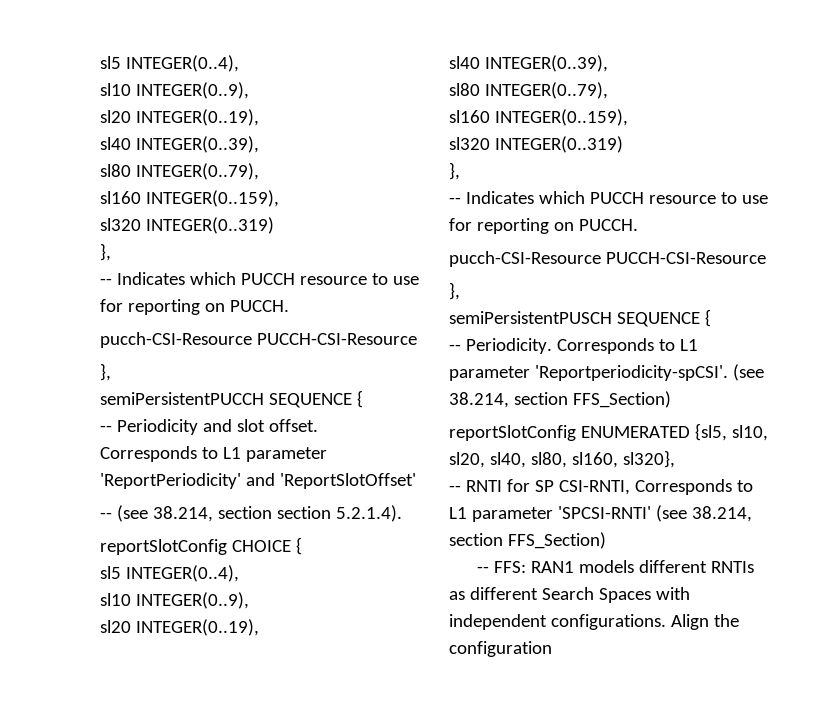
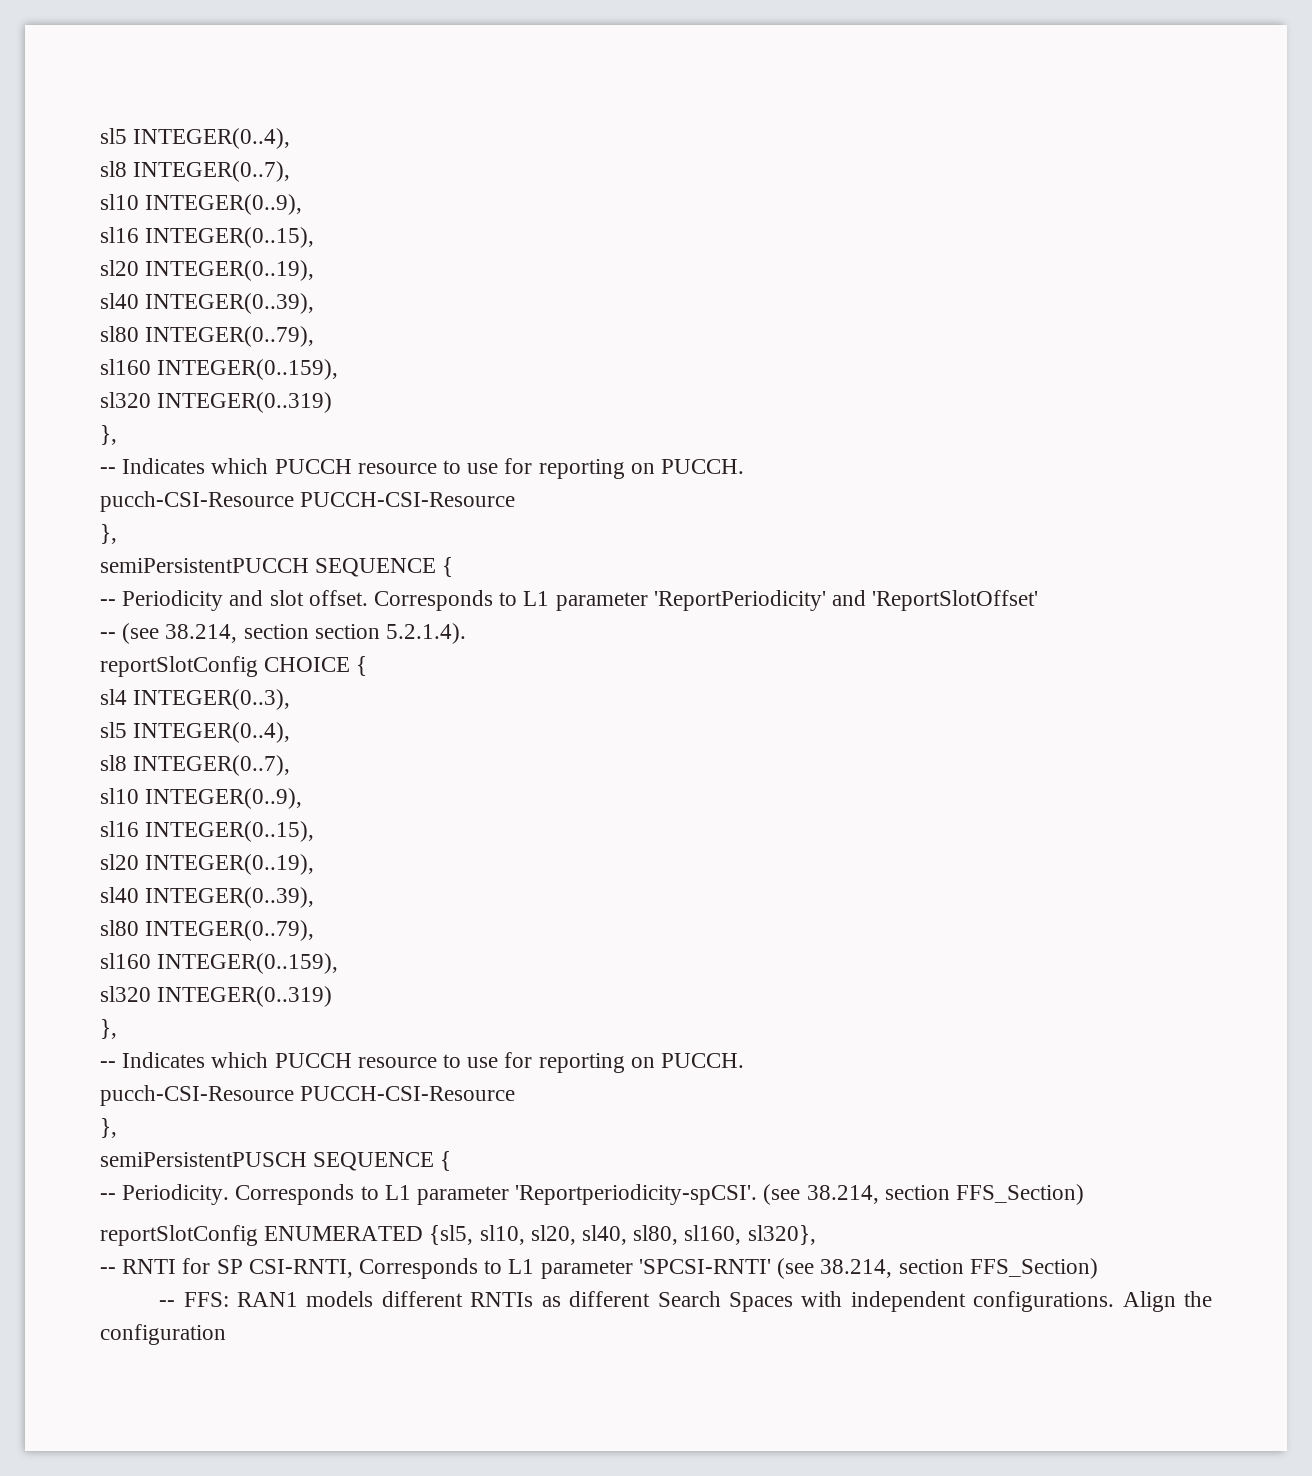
[100,55,239,72] [100,82,249,99] sl5 INTEGER(0..4), // sl10 INTEGER(0..9), -> [100,128,291,149] [100,161,291,182] [100,194,303,215] [100,227,315,248] sl5 INTEGER(0..4), // sl8 INTEGER(0..7), // sl10 INTEGER(0..9), // sl16 INTEGER(0..15),
[100,565,239,582] [100,592,249,609] // sl5 INTEGER(0..4), // sl10 INTEGER(0..9), -> [100,689,291,710] [100,722,291,743] [100,755,291,776] [100,788,303,809] [100,821,315,842] // sl4 INTEGER(0..3), // sl5 INTEGER(0..4), // sl8 INTEGER(0..7), // sl10 INTEGER(0..9), // sl16 INTEGER(0..15),

